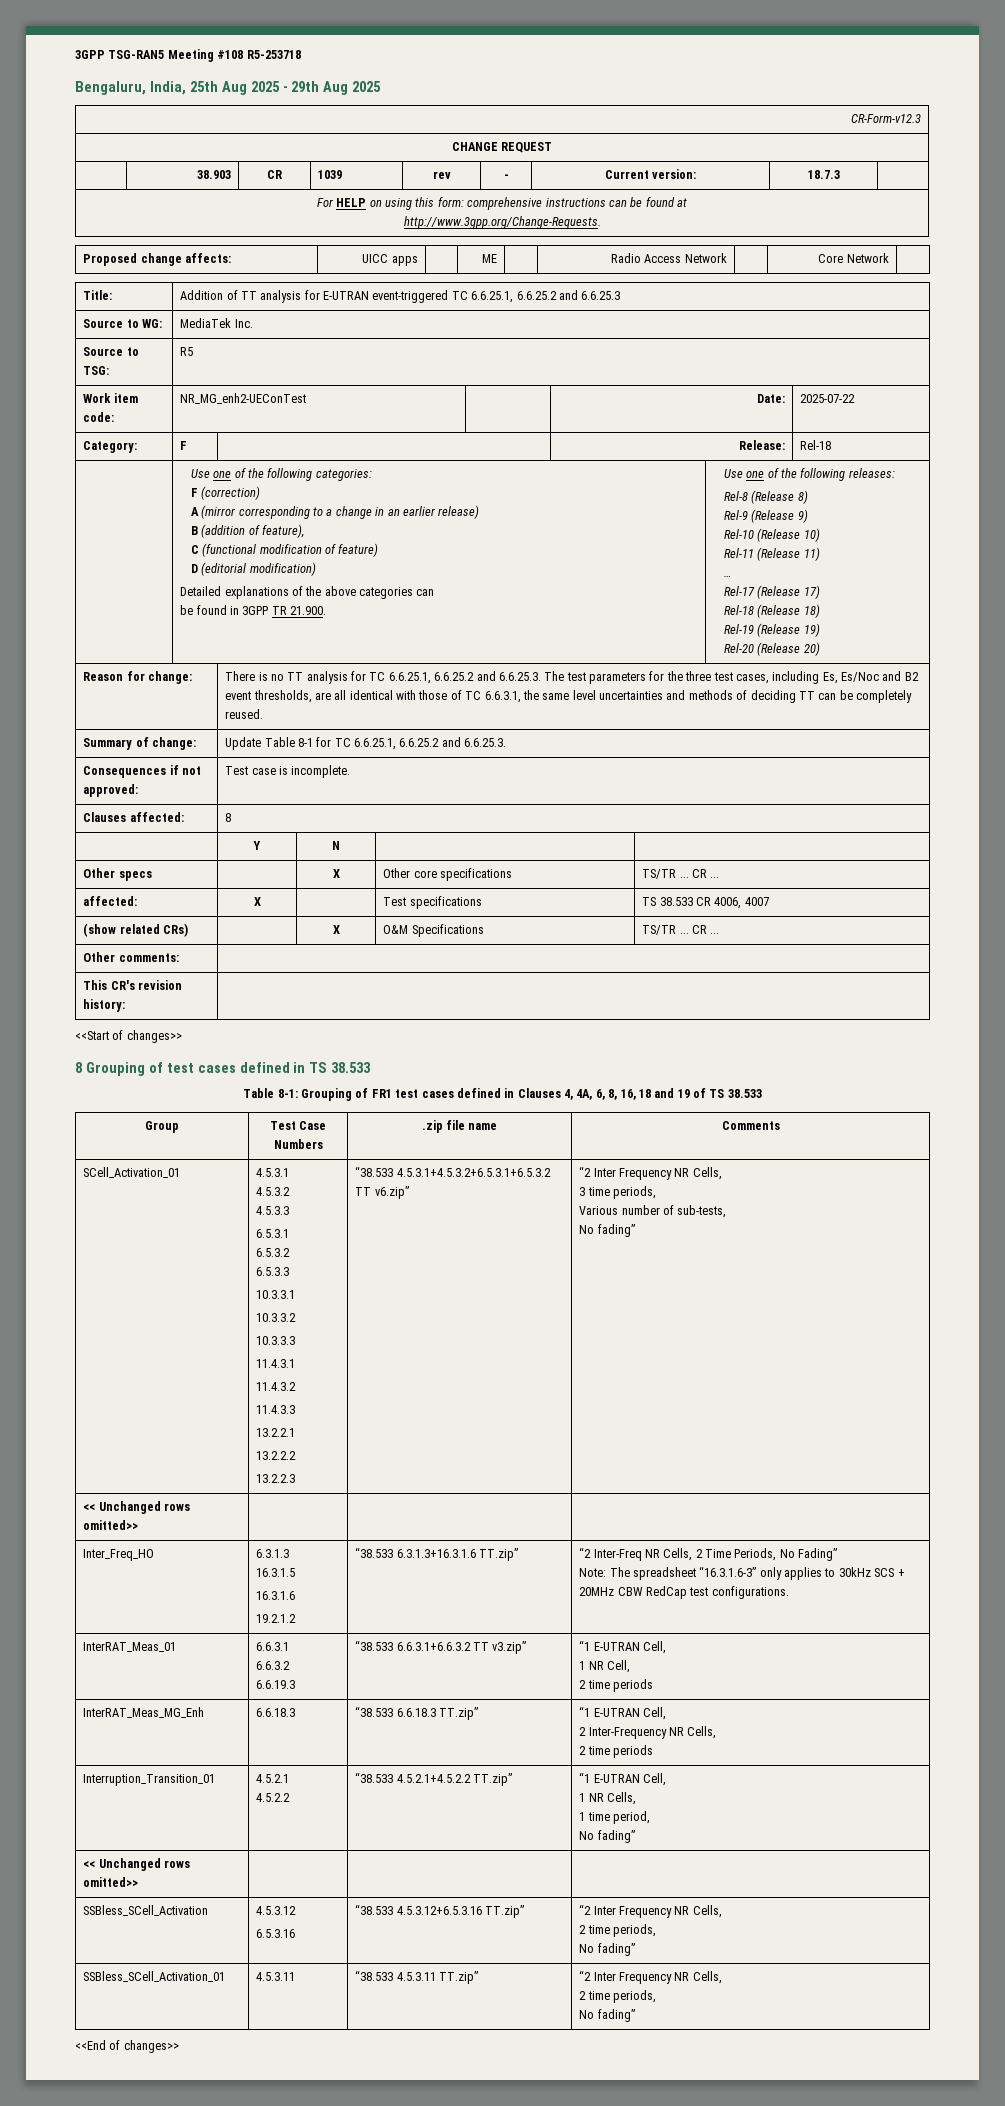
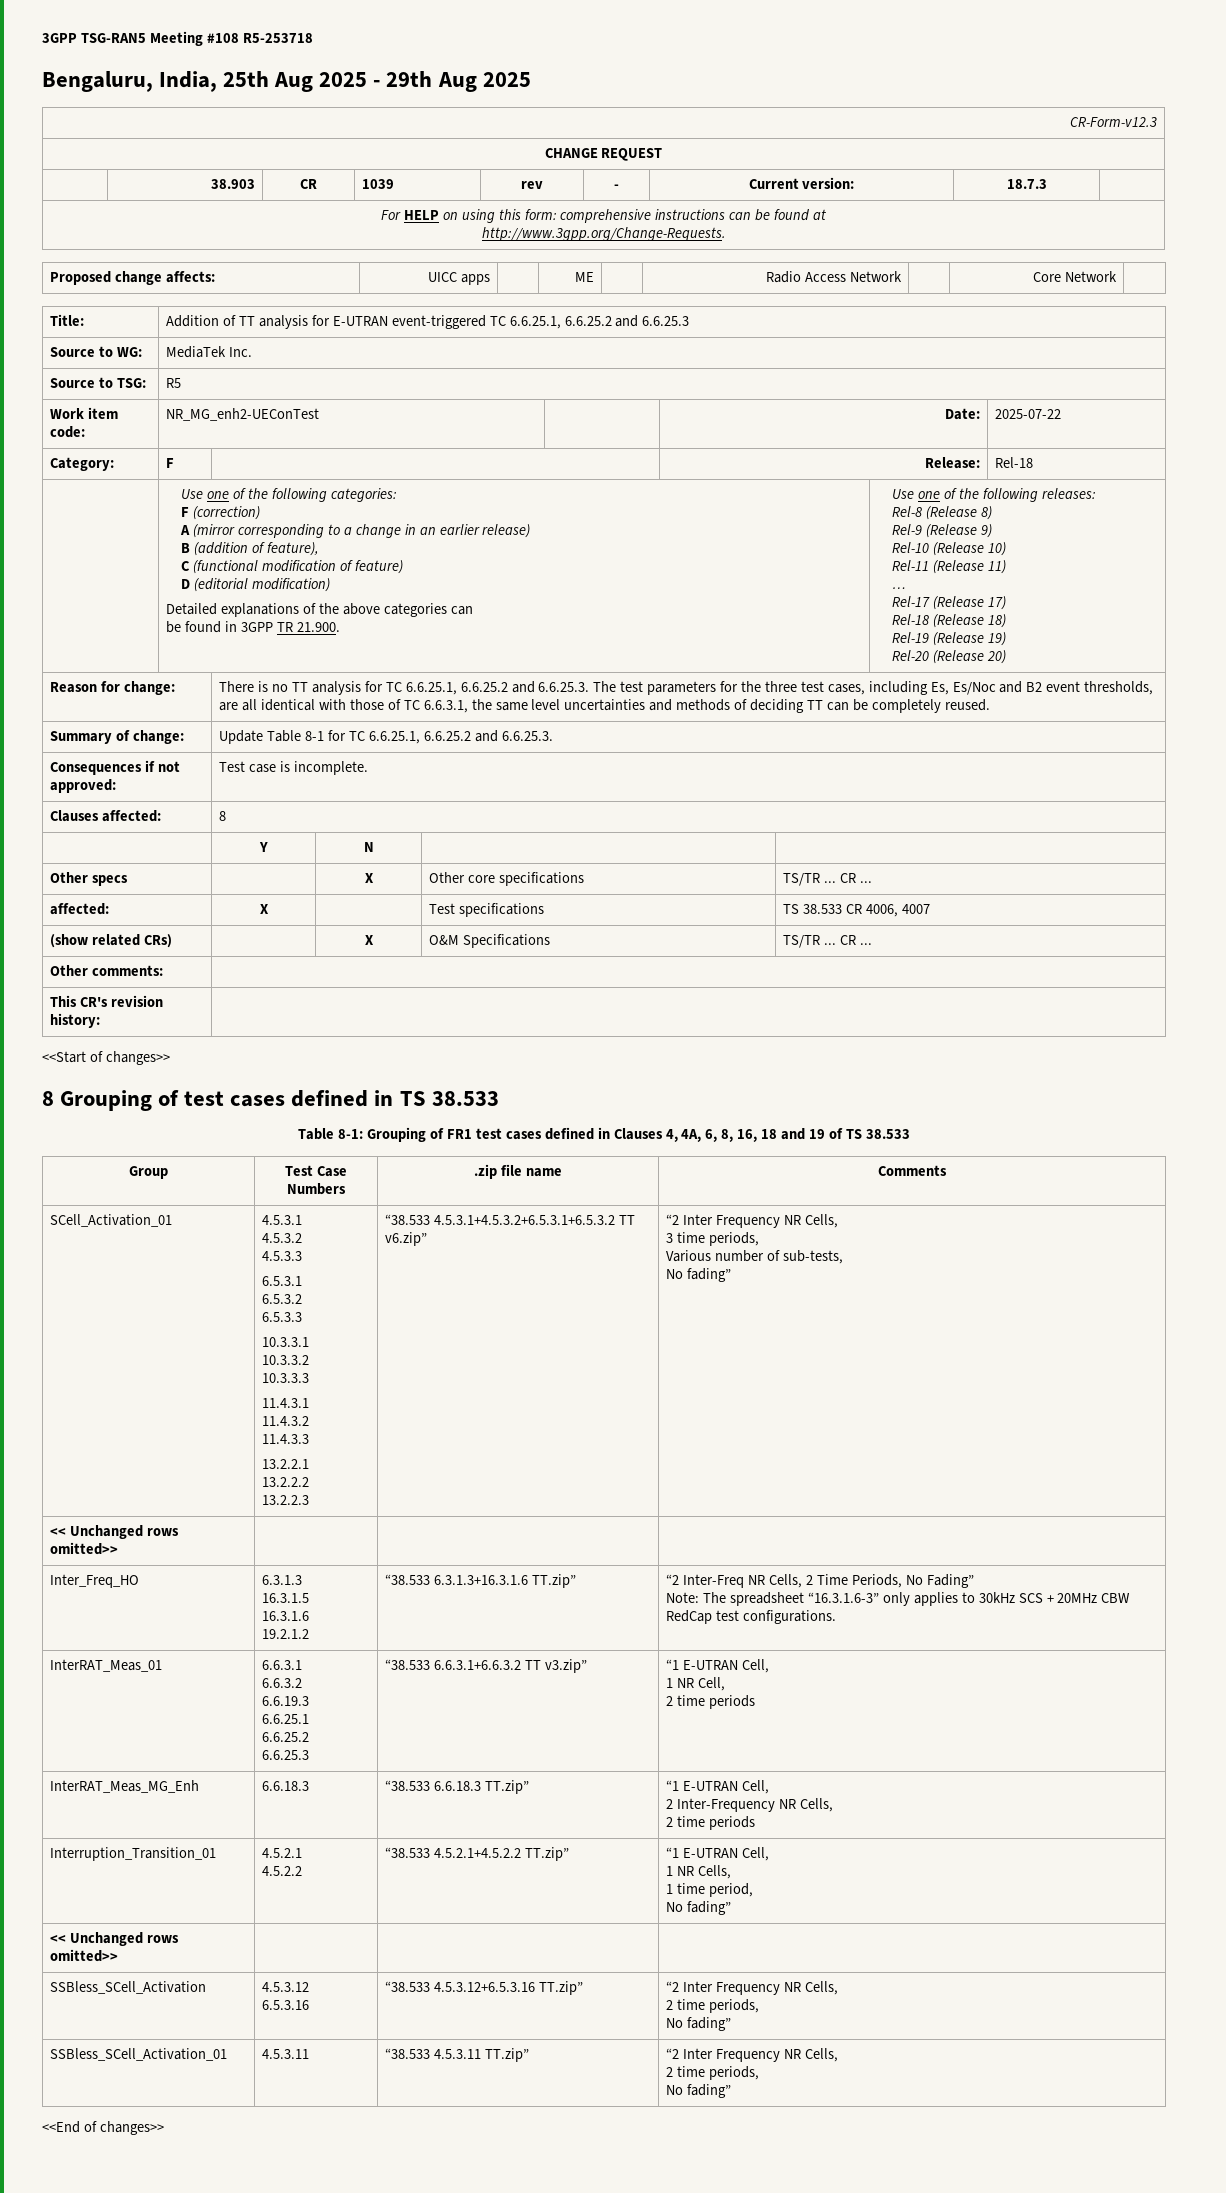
(296, 1684) none -> [262,1714,310,1724] [262,1732,310,1742] [262,1750,310,1760] // 6.6.25.1 // 6.6.25.2 // 6.6.25.3

